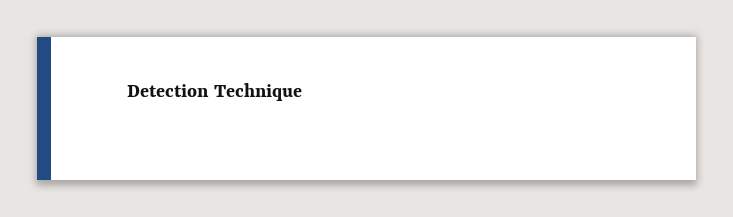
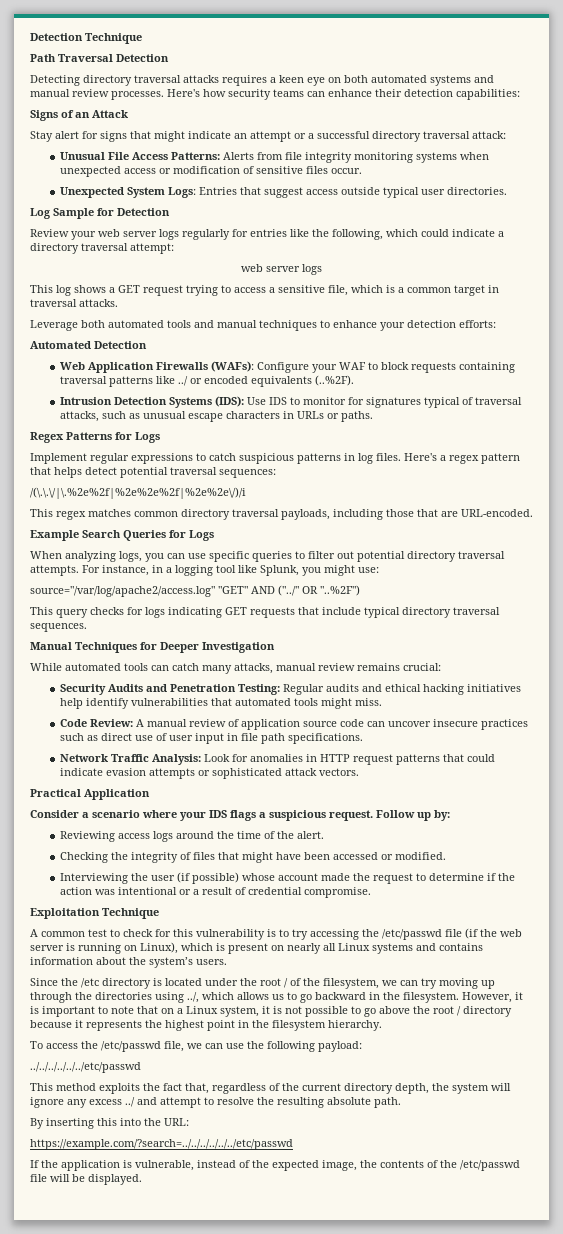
(302, 92) none -> [30,54,169,62] [30,75,494,86] [30,89,520,100] [30,110,128,121] [30,131,506,142] [59,152,489,163] [59,166,362,177] [59,187,507,198] [30,208,170,219] [30,229,504,240] [30,243,174,254] [241,264,322,275] [30,285,499,296] [30,299,118,307] [30,320,496,331] [30,341,147,349] [59,361,515,373] [59,375,354,387] [59,396,522,408] [59,411,373,422] [30,432,160,443] [30,453,520,464] [30,467,276,478] [30,487,246,499] [30,509,533,520] [30,530,214,541] [30,551,505,562] [30,565,379,576] [30,585,360,597] [30,607,500,618] [30,623,87,632] [30,642,275,653] [30,663,441,674] [59,684,521,695] [59,698,382,709] [59,719,528,730] [59,733,363,744] [59,754,495,765] [59,768,359,779] [30,789,150,800] [30,810,450,821] [59,831,324,842] [59,852,446,863] [59,872,515,884] [59,887,371,898] [30,908,159,919] [30,928,522,940] [30,942,483,954] [30,957,227,968] [30,978,495,989] [30,992,523,1003] [30,1006,512,1017] [30,1020,382,1031] [30,1041,362,1052] [30,1062,141,1073] [30,1083,511,1094] [30,1097,401,1108] [30,1118,189,1129] [30,1139,293,1150] [30,1160,520,1171] [30,1174,142,1185] // Path Traversal Detection // Detecting directory traversal attacks requires a keen eye on both automated systems and manual review processes. Here's how security teams can enhance their detection capabilities: // Signs of an Attack // Stay alert for signs that might indicate an attempt or a successful directory traversal attack: // Unusual File Access Patterns: Alerts from file integrity monitoring systems when unexpected access or modification of sensitive files occur. // Unexpected System Logs: Entries that suggest access outside typical user directories. // Log Sample for Detection // Review your web server logs regularly for entries like the following, which could indicate a directory traversal attempt: // web server logs // This log shows a GET request trying to access a sensitive file, which is a common target in traversal attacks. // Leverage both automated tools and manual techniques to enhance your detection efforts: // Automated Detection // Web Application Firewalls (WAFs): Configure your WAF to block requests containing traversal patterns like ../ or encoded equivalents (..%2F). // Intrusion Detection Systems (IDS): Use IDS to monitor for signatures typical of traversal attacks, such as unusual escape characters in URLs or paths. // Regex Patterns for Logs // Implement regular expressions to catch suspicious patterns in log files. Here's a regex pattern that helps detect potential traversal sequences: // /(\.\.\/|\.%2e%2f|%2e%2e%2f|%2e%2e\/)/i // This regex matches common directory traversal payloads, including those that are URL-encoded. // Example Search Queries for Logs // When analyzing logs, you can use specific queries to filter out potential directory traversal attempts. For instance, in a logging tool like Splunk, you might use: // source="/var/log/apache2/access.log" "GET" AND ("../" OR "..%2F") // This query checks for logs indicating GET requests that include typical directory traversal sequences. // Manual Techniques for Deeper Investigation // While automated tools can catch many attacks, manual review remains crucial: // Security Audits and Penetration Testing: Regular audits and ethical hacking initiatives help identify vulnerabilities that automated tools might miss. // Code Review: A manual review of application source code can uncover insecure practices such as direct use of user input in file path specifications. // Network Traffic Analysis: Look for anomalies in HTTP request patterns that could indicate evasion attempts or sophisticated attack vectors. // Practical Application // Consider a scenario where your IDS flags a suspicious request. Follow up by: // Reviewing access logs around the time of the alert. // Checking the integrity of files that might have been accessed or modified. // Interviewing the user (if possible) whose account made the request to determine if the action was intentional or a result of credential compromise. // Exploitation Technique // A common test to check for this vulnerability is to try accessing the /etc/passwd file (if the web server is running on Linux), which is present on nearly all Linux systems and contains information about the system’s users. // Since the /etc directory is located under the root / of the filesystem, we can try moving up through the directories using ../, which allows us to go backward in the filesystem. However, it is important to note that on a Linux system, it is not possible to go above the root / directory because it represents the highest point in the filesystem hierarchy. // To access the /etc/passwd file, we can use the following payload: // ../../../../../../etc/passwd // This method exploits the fact that, regardless of the current directory depth, the system will ignore any excess ../ and attempt to resolve the resulting absolute path. // By inserting this into the URL: // https://example.com/?search=../../../../../../etc/passwd // If the application is vulnerable, instead of the expected image, the contents of the /etc/passwd file will be displayed.

